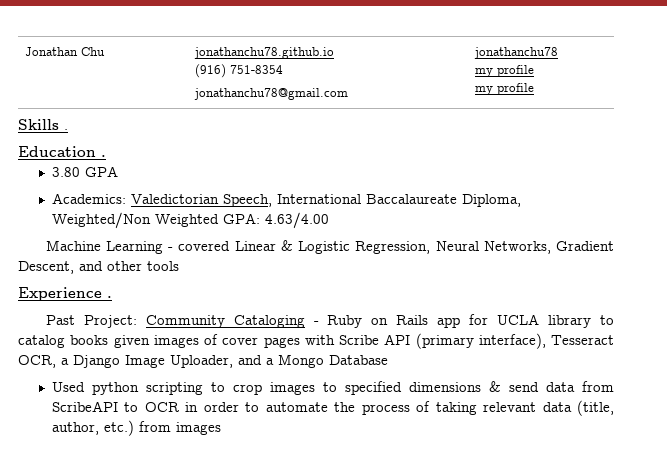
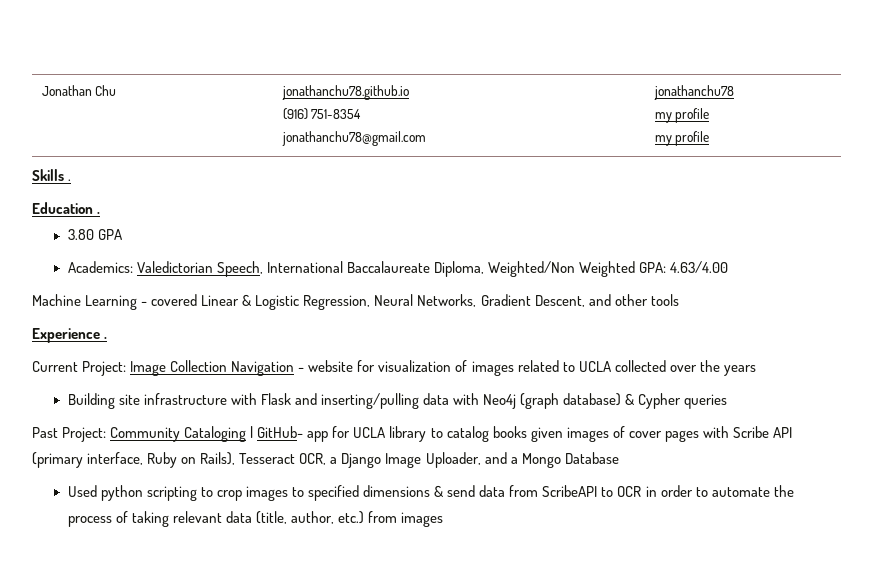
(112, 297) none -> [32,360,756,376] [67,393,728,409] // Current Project: Image Collection Navigation - website for visualization of images related to UCLA collected over the years // Building site infrastructure with Flask and inserting/pulling data with Neo4j (graph database) & Cypher queries
[313,315,429,328] - Ruby on Rails -> [250,426,304,438] | GitHub-
[478,333,546,349] interface), -> [87,452,236,468] interface, Ruby on Rails),

